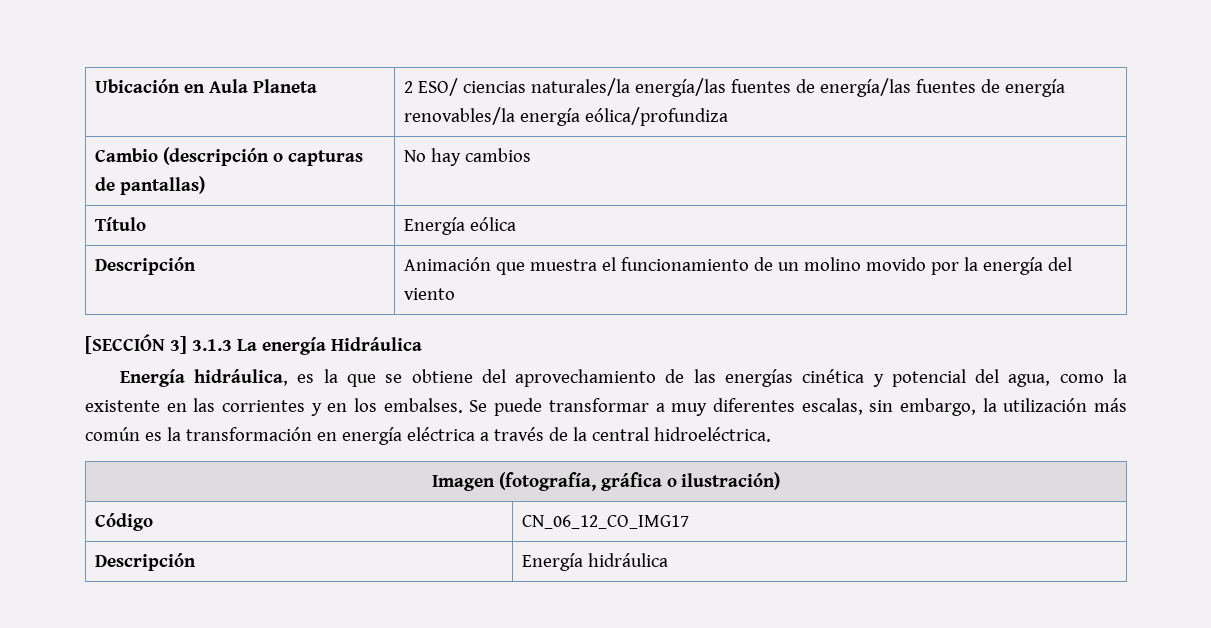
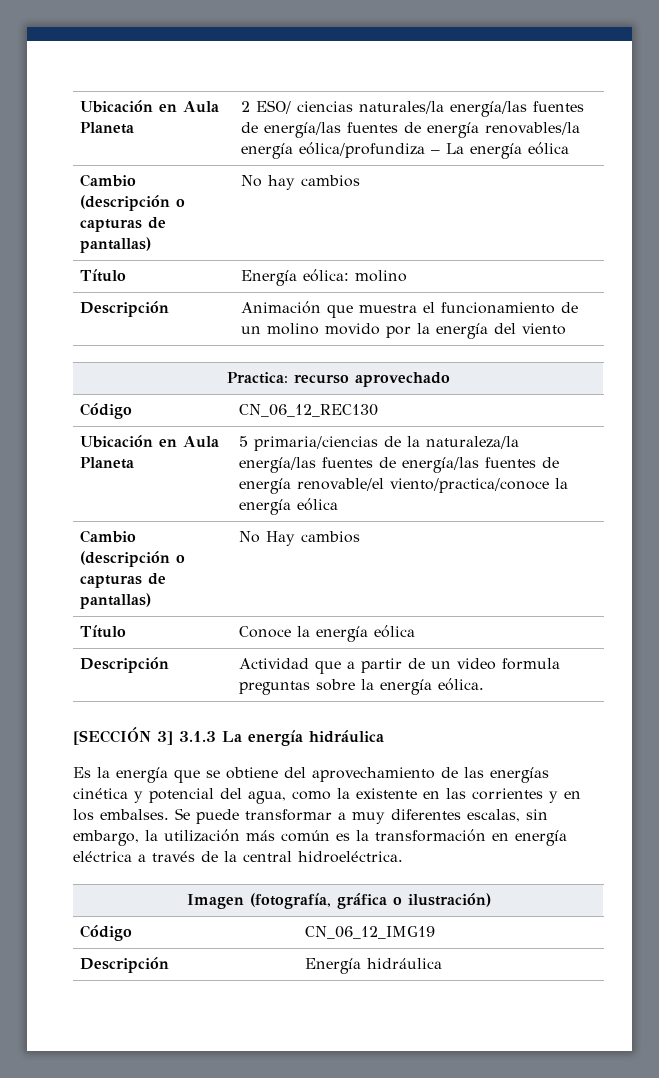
(728, 116) none -> [430,142,569,159] – La energía eólica
[469,217,516,231] eólica -> [302,269,407,282] eólica: molino
(455, 294) none -> [227,372,450,387] [79,403,132,419] [238,404,378,417] [79,435,219,448] [79,457,134,469] [238,436,519,451] [238,457,559,473] [238,478,568,494] [238,498,338,515] [79,530,136,543] [79,551,185,567] [79,573,166,588] [79,593,151,609] [238,531,360,546] [79,625,126,638] [238,625,415,642] [79,657,169,673] [238,658,560,674] [238,678,484,695] // Practica: recurso aprovechado // Código | CN_06_12_REC130 // Ubicación en Aula Planeta | 5 primaria/ciencias de la naturaleza/la energía/las fuentes de energía/las fuentes de energía renovable/el viento/practica/conoce la energía eólica // Cambio (descripción o capturas de pantallas) | No Hay cambios // Título | Conoce la energía eólica // Descripción | Actividad que a partir de un video formula preguntas sobre la energía eólica.
[331,337,422,351] [119,369,338,387] Hidráulica // Energía hidráulica, es la -> [309,730,384,743] [73,767,168,783] hidráulica // Es la energía
[521,515,689,529] CN_06_12_CO_IMG17 -> [304,926,435,939] CN_06_12_IMG19

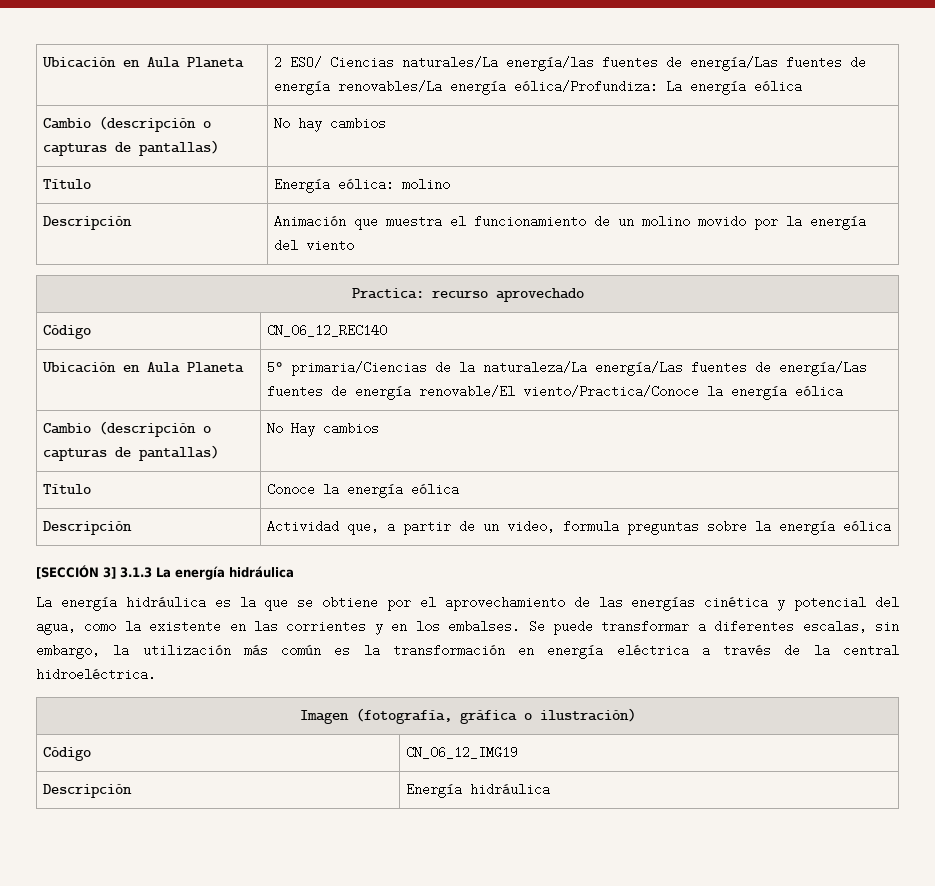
[296,101,584,117] [240,122,580,138] [240,142,440,159] ciencias naturales/la energía/las fuentes de energía/las fuentes de energía renovables/la energía eólica/profundiza – -> [330,56,867,71] [274,80,659,95] Ciencias naturales/La energía/las fuentes de energía/Las fuentes de energía renovables/La energía eólica/Profundiza:
[238,404,378,417] [79,435,219,448] [79,457,134,469] [238,436,519,451] [238,457,559,473] [238,478,549,494] CN_06_12_REC130 // Ubicación en Aula Planeta | 5 primaria/ciencias de la naturaleza/la energía/las fuentes de energía/las fuentes de energía renovable/el viento/practica/conoce -> [267,324,388,337] [42,362,245,373] [267,361,868,376] [267,385,700,400] CN_06_12_REC140 // Ubicación en Aula Planeta | 5° primaria/Ciencias de la naturaleza/La energía/Las fuentes de energía/Las fuentes de energía renovable/El viento/Practica/Conoce
[314,660,341,674] que -> [347,520,380,535] que,
[456,658,496,670] video -> [507,520,556,533] video,
[437,678,484,691] eólica. -> [843,520,892,533] eólica
[73,767,168,783] Es la energía -> [36,596,256,611] La energía hidráulica es la
[284,767,306,778] del -> [387,596,436,611] por el
[352,812,385,824] muy -> (706, 626) none

